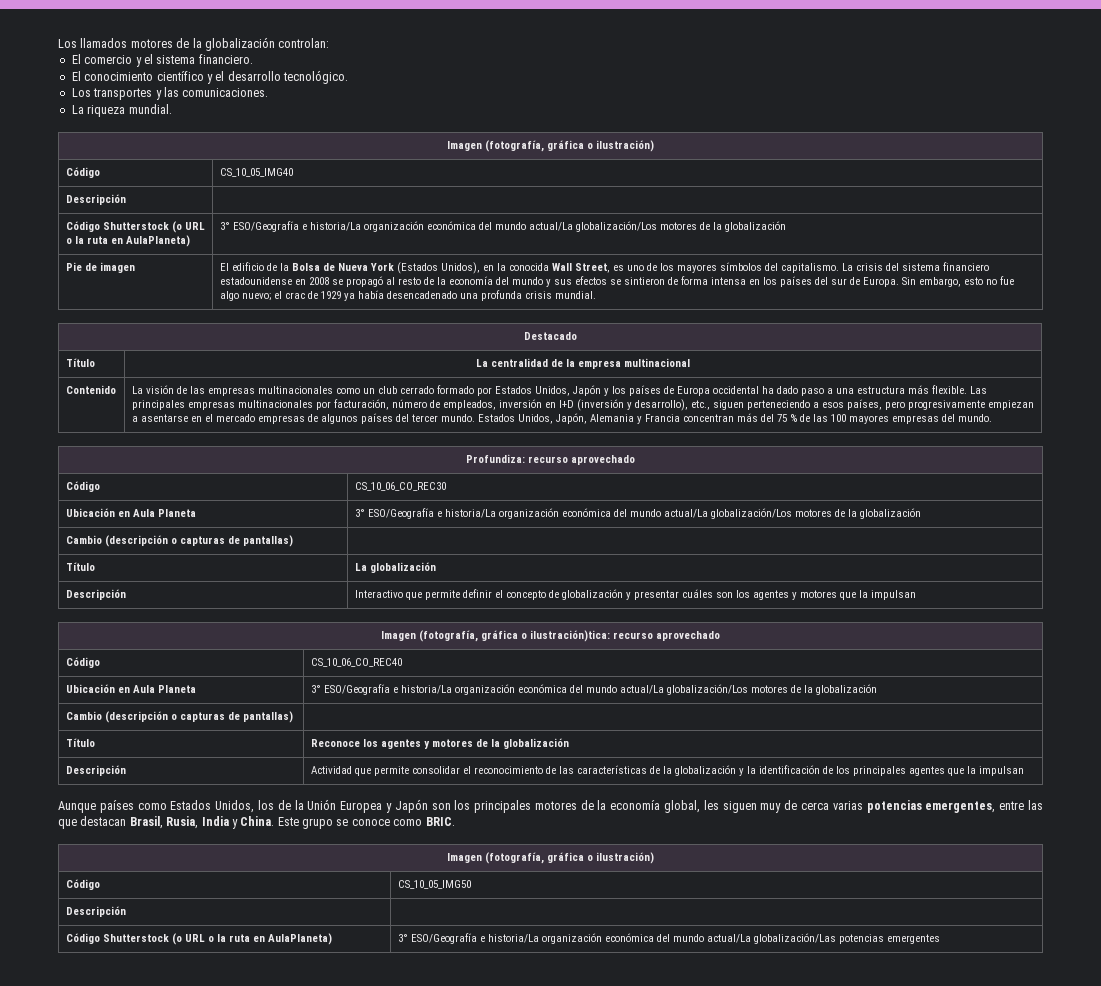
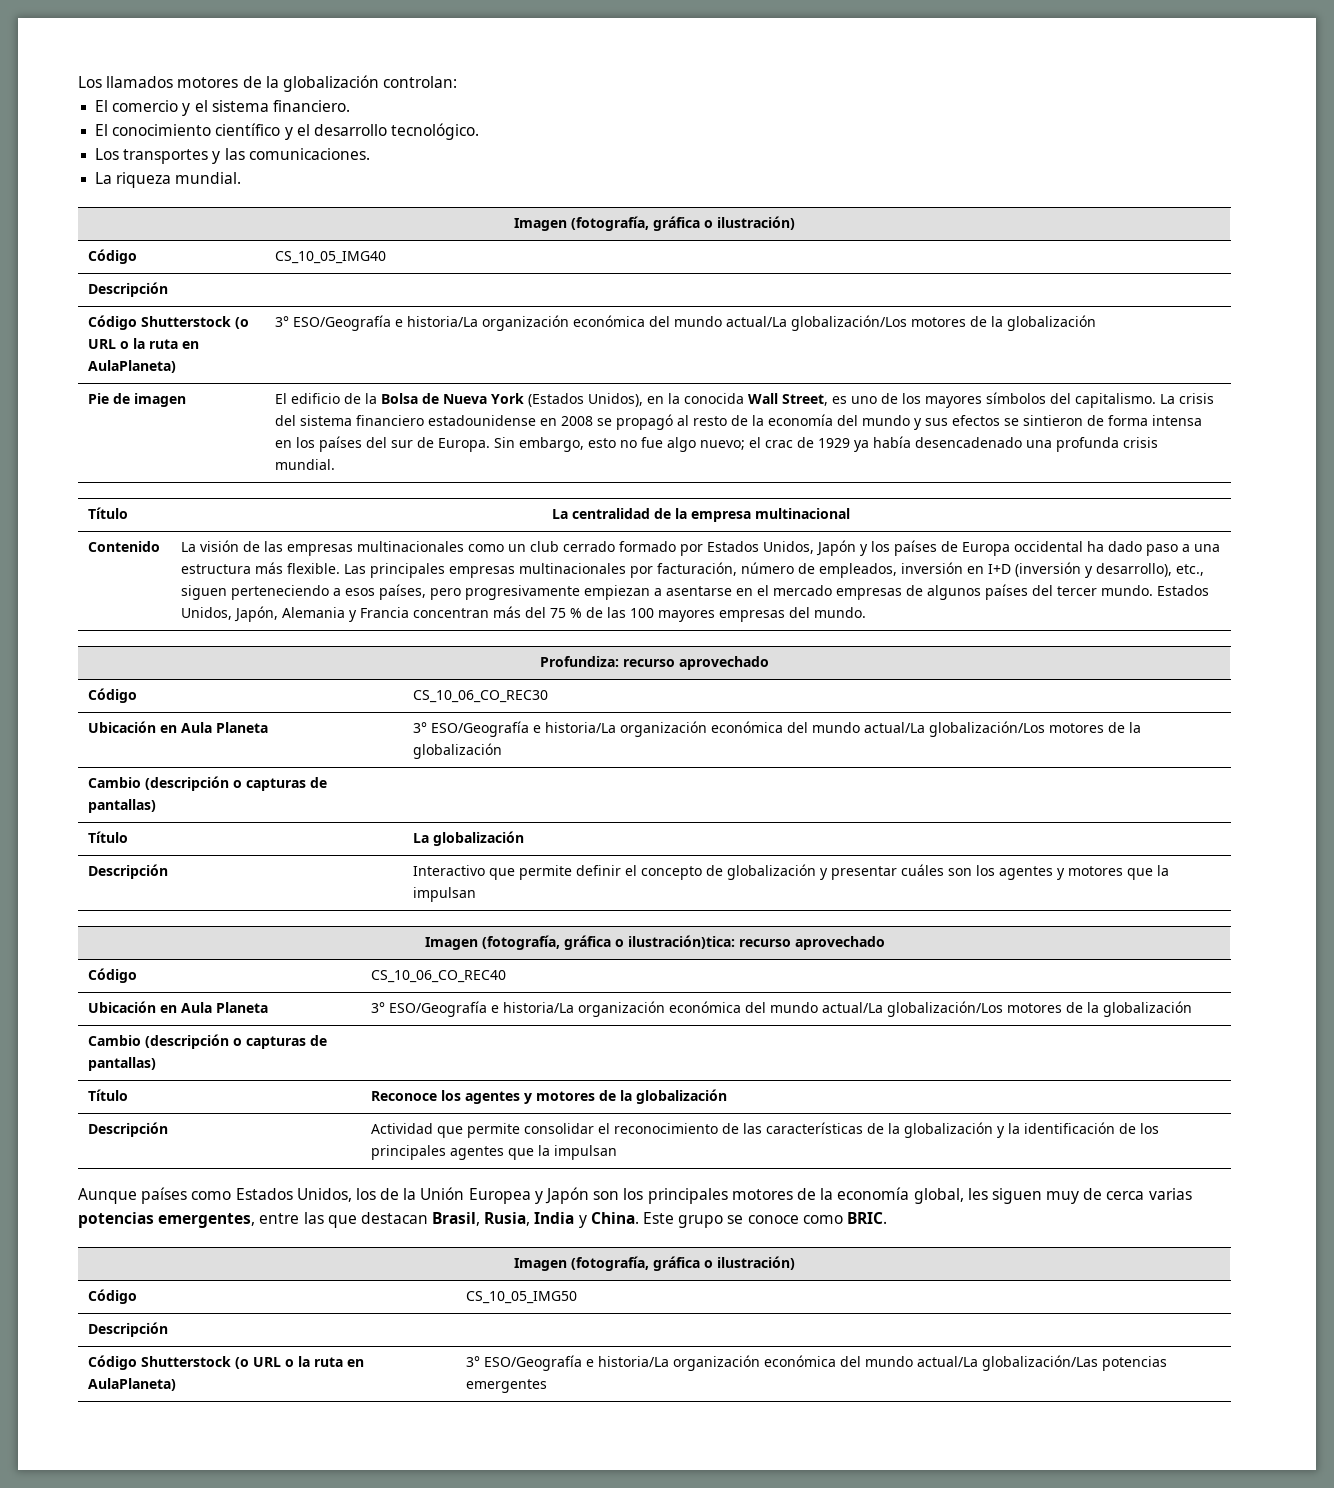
[523,332,577,340] // Destacado -> (336, 464) none

